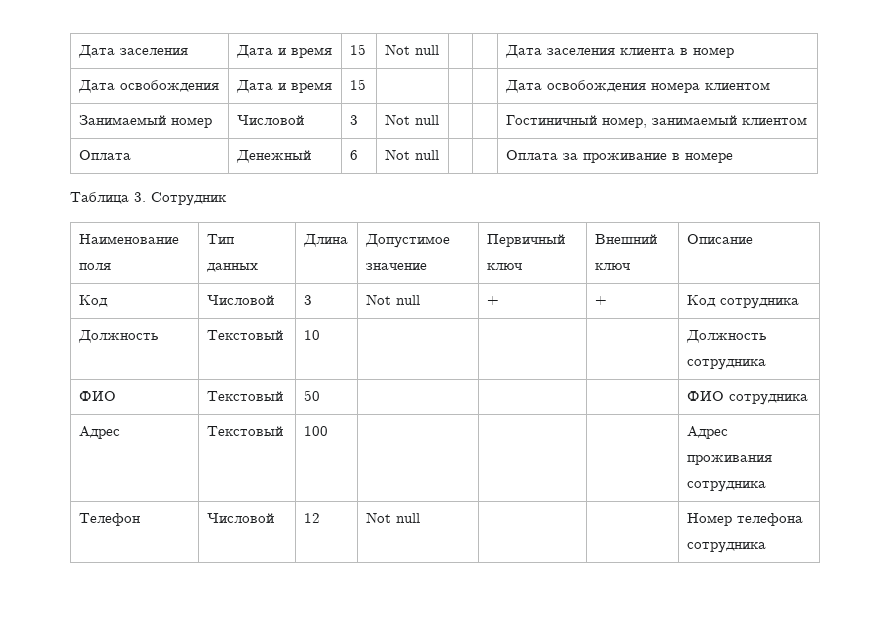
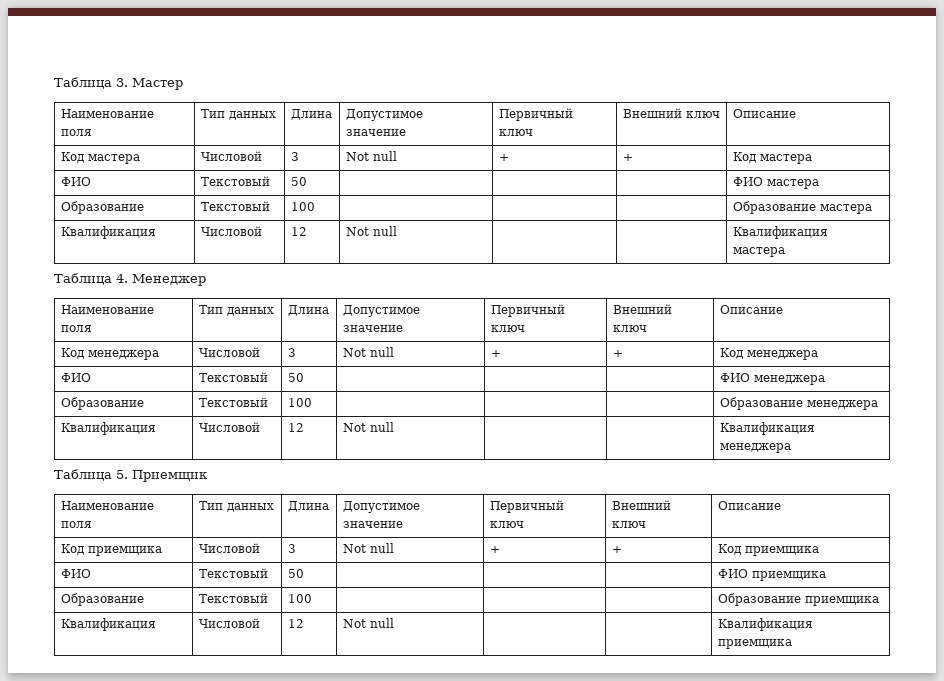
[77,45,188,58] [235,45,332,58] [349,44,366,55] [384,44,439,55] [504,45,734,58] [77,80,219,93] [235,80,332,93] [349,79,366,90] [504,80,770,93] [78,115,212,128] [236,115,304,125] [349,115,358,125] [384,114,439,125] [505,115,807,128] [78,150,131,160] [235,150,311,163] [349,150,358,160] [384,149,439,160] [505,150,733,163] Дата заселения | Дата и время | 15 | Not null | | | Дата заселения клиента в номер // Дата освобождения | Дата и время | 15 | | | | Дата освобождения номера клиентом // Занимаемый номер | Числовой | 3 | Not null | | | Гостиничный номер, занимаемый клиентом // Оплата | Денежный | 6 | Not null | | | Оплата за проживание в номере // -> (54, 83) none
[151,192,227,206] Сотрудник -> [132,78,183,90] Мастер
[206,295,274,305] [303,295,312,305] [365,294,420,305] [486,296,499,305] [594,296,607,305] [686,295,799,309] [77,330,159,343] [206,330,283,340] [303,330,320,340] [685,330,767,343] [686,359,766,370] [78,391,116,401] [206,391,283,401] [303,390,320,401] [686,391,808,405] [78,426,120,439] [206,426,283,436] [303,426,328,436] [686,426,728,439] [686,455,772,465] [686,481,766,492] [78,513,140,526] [206,513,274,523] [303,513,320,523] [365,512,420,523] [686,513,803,526] [686,542,766,553] | Числовой | 3 | Not null | + | + | Код сотрудника // Должность | Текстовый | 10 | | | | Должность сотрудника // ФИО | Текстовый | 50 | | | | ФИО сотрудника // Адрес | Текстовый | 100 | | | | Адрес проживания сотрудника // Телефон | Числовой | 12 | Not null | | | Номер телефона сотрудника -> [87,154,140,164] [200,151,262,161] [290,152,299,161] [345,151,397,161] [498,154,509,161] [622,154,633,161] [732,152,812,164] [60,177,91,186] [200,176,270,186] [290,177,307,186] [732,177,819,189] [60,201,144,214] [200,201,270,211] [290,202,315,211] [732,201,872,214] [60,226,156,239] [200,226,262,236] [290,227,307,236] [345,226,397,236] [732,226,828,239] [732,247,785,257] [54,273,206,286] [60,305,154,314] [60,325,92,332] [198,305,274,316] [287,305,329,316] [342,305,420,317] [342,325,403,332] [490,304,565,317] [490,325,525,332] [612,304,672,314] [612,325,647,332] [719,305,783,314] [60,348,159,360] [198,347,260,357] [287,348,296,357] [342,347,394,357] [490,350,501,357] [612,350,623,357] [719,348,818,360] [60,373,91,382] [198,372,268,382] [287,373,304,382] [719,373,825,385] [60,397,144,410] [198,397,268,407] [287,398,312,407] [719,397,878,410] [60,422,156,435] [198,422,260,432] [287,423,304,432] [342,422,394,432] [719,422,815,435] [719,443,791,453] [54,469,207,482] [60,501,154,510] [60,521,92,528] [198,501,274,512] [287,501,329,512] [342,501,420,513] [342,521,403,528] [489,500,564,513] [489,521,524,528] [611,500,671,510] [611,521,646,528] [717,501,781,510] [60,544,162,556] [198,543,260,553] [287,544,296,553] [342,543,394,553] [489,546,500,553] [611,546,622,553] [717,544,819,556] [60,569,91,578] [198,568,268,578] [287,569,304,578] [717,569,826,581] [60,593,144,606] [198,593,268,603] [287,594,312,603] [717,593,879,606] [60,618,156,631] [198,618,260,628] [287,619,304,628] [342,618,394,628] [717,618,813,631] [717,639,792,649] мастера | Числовой | 3 | Not null | + | + | Код мастера // ФИО | Текстовый | 50 | | | | ФИО мастера // Образование | Текстовый | 100 | | | | Образование мастера // Квалификация | Числовой | 12 | Not null | | | Квалификация мастера // Таблица 4. Менеджер // Наименование поля | Тип данных | Длина | Допустимое значение | Первичный ключ | Внешний ключ | Описание // Код менеджера | Числовой | 3 | Not null | + | + | Код менеджера // ФИО | Текстовый | 50 | | | | ФИО менеджера // Образование | Текстовый | 100 | | | | Образование менеджера // Квалификация | Числовой | 12 | Not null | | | Квалификация менеджера // Таблица 5. Приемщик // Наименование поля | Тип данных | Длина | Допустимое значение | Первичный ключ | Внешний ключ | Описание // Код приемщика | Числовой | 3 | Not null | + | + | Код приемщика // ФИО | Текстовый | 50 | | | | ФИО приемщика // Образование | Текстовый | 100 | | | | Образование приемщика // Квалификация | Числовой | 12 | Not null | | | Квалификация приемщика

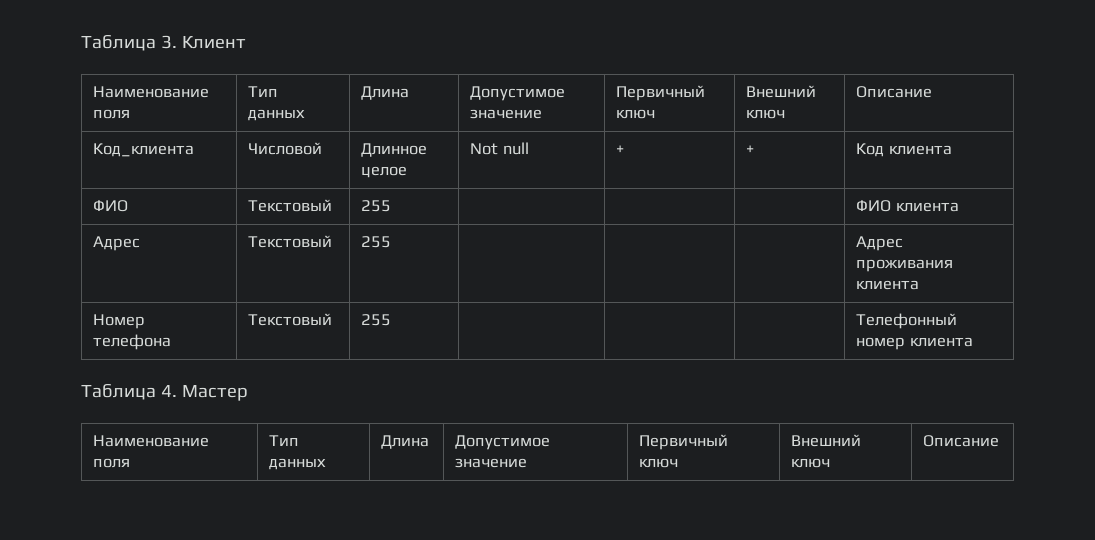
(128, 82) none -> [181,36,246,49] [93,86,210,98] [93,109,131,119] [248,86,279,97] [248,109,306,121] [361,86,410,100] [470,86,566,101] [470,109,543,119] [616,85,706,101] [616,109,656,119] [746,85,817,98] [746,109,786,119] [856,86,933,98] [93,143,195,157] [248,142,323,155] [361,143,428,157] [361,166,408,178] [470,142,529,155] [616,145,625,154] [746,145,755,154] [856,143,952,157] [93,200,129,212] [248,199,333,212] [361,200,392,212] [856,200,959,212] [93,236,141,251] [248,235,333,248] [361,236,392,248] [856,236,904,251] [856,259,954,272] [856,280,920,290] [93,314,146,329] [93,334,172,350] [248,313,333,326] [361,314,392,326] [856,313,958,329] [856,337,973,350] [81,384,177,400] Клиент // Наименование поля | Тип данных | Длина | Допустимое значение | Первичный ключ | Внешний ключ | Описание // Код_клиента | Числовой | Длинное целое | Not null | + | + | Код клиента // ФИО | Текстовый | 255 | | | | ФИО клиента // Адрес | Текстовый | 255 | | | | Адрес проживания клиента // Номер телефона | Текстовый | 255 | | | | Телефонный номер клиента // Таблица 4.
[60,152,140,164] [200,151,262,161] [290,152,299,161] [345,151,397,161] [498,154,509,161] [622,154,633,161] [732,152,812,164] [60,177,91,186] [200,176,270,186] [290,177,307,186] [732,177,819,189] [60,201,144,214] [200,201,270,211] [290,202,315,211] [732,201,872,214] [60,226,156,239] [200,226,262,236] [290,227,307,236] [345,226,397,236] [732,226,828,239] [732,247,785,257] [54,273,206,286] [60,305,154,314] [60,325,92,332] [198,305,274,316] [287,305,329,316] [342,305,420,317] [342,325,403,332] [490,304,565,317] [490,325,525,332] [612,304,672,314] [612,325,647,332] [719,305,783,314] [60,348,159,360] [198,347,260,357] [287,348,296,357] [342,347,394,357] [490,350,501,357] [612,350,623,357] [719,348,818,360] [60,373,91,382] [198,372,268,382] [287,373,304,382] [719,373,825,385] [60,397,144,410] [198,397,268,407] [287,398,312,407] [719,397,878,410] [60,422,156,435] [198,422,260,432] [287,423,304,432] [342,422,394,432] [719,422,815,435] [719,443,791,453] [54,469,207,482] [60,501,154,510] [60,521,92,528] [198,501,274,512] [287,501,329,512] [342,501,420,513] [342,521,403,528] [489,500,564,513] [489,521,524,528] [611,500,671,510] [611,521,646,528] [717,501,781,510] [60,544,162,556] [198,543,260,553] [287,544,296,553] [342,543,394,553] [489,546,500,553] [611,546,622,553] [717,544,819,556] [60,569,91,578] [198,568,268,578] [287,569,304,578] [717,569,826,581] [60,593,144,606] [198,593,268,603] [287,594,312,603] [717,593,879,606] [60,618,156,631] [198,618,260,628] [287,619,304,628] [342,618,394,628] [717,618,813,631] [717,639,792,649] // Код мастера | Числовой | 3 | Not null | + | + | Код мастера // ФИО | Текстовый | 50 | | | | ФИО мастера // Образование | Текстовый | 100 | | | | Образование мастера // Квалификация | Числовой | 12 | Not null | | | Квалификация мастера // Таблица 4. Менеджер // Наименование поля | Тип данных | Длина | Допустимое значение | Первичный ключ | Внешний ключ | Описание // Код менеджера | Числовой | 3 | Not null | + | + | Код менеджера // ФИО | Текстовый | 50 | | | | ФИО менеджера // Образование | Текстовый | 100 | | | | Образование менеджера // Квалификация | Числовой | 12 | Not null | | | Квалификация менеджера // Таблица 5. Приемщик // Наименование поля | Тип данных | Длина | Допустимое значение | Первичный ключ | Внешний ключ | Описание // Код приемщика | Числовой | 3 | Not null | + | + | Код приемщика // ФИО | Текстовый | 50 | | | | ФИО приемщика // Образование | Текстовый | 100 | | | | Образование приемщика // Квалификация | Числовой | 12 | Not null | | | Квалификация приемщика -> (1000, 441) none

